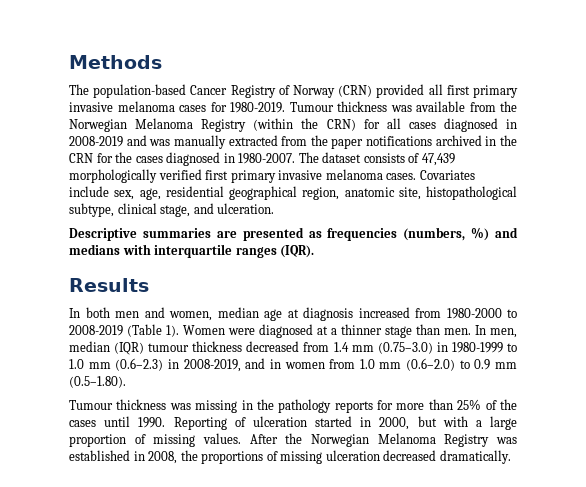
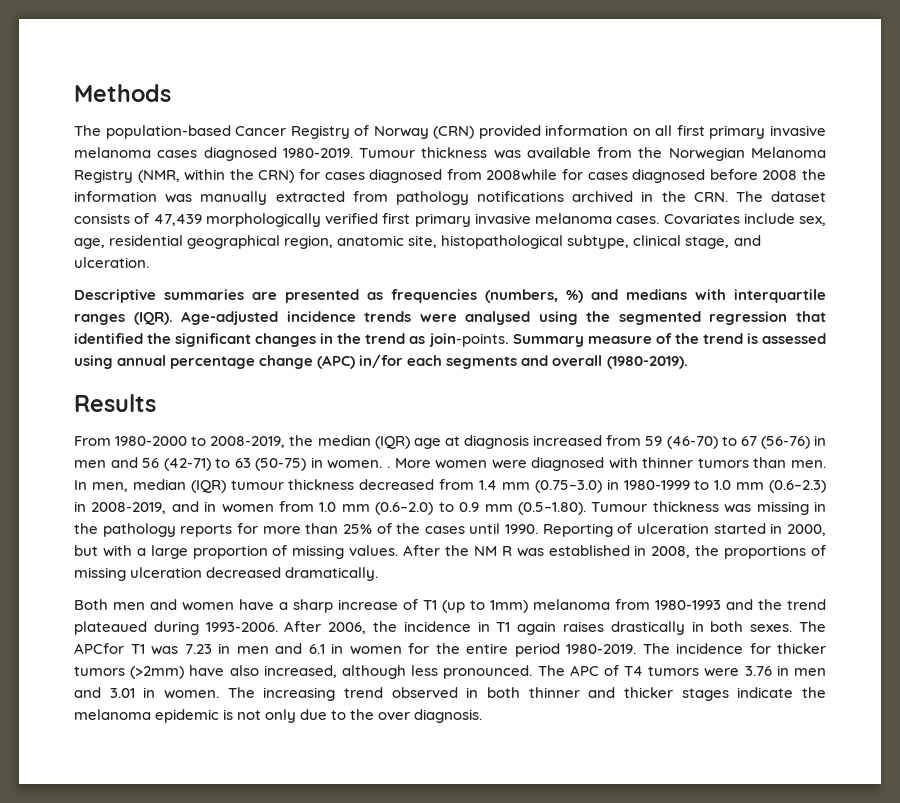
(425, 91) none -> [545,125,651,136] information on
[210,102,227,112] for -> [203,147,277,161] diagnosed
[253,118,294,131] (within -> [137,169,226,183] (NMR, within
[386,118,518,132] [69,135,147,147] all cases diagnosed in 2008-2019 and -> [324,169,827,183] [74,191,157,202] cases diagnosed from 2008while for cases diagnosed before 2008 the information
[310,135,364,149] the paper -> [395,191,469,205] pathology
[69,152,296,166] CRN for the cases diagnosed in 1980-2007. -> [693,192,728,202] CRN.
[69,278,149,292] [69,307,259,321] // Results // In both men and women, median -> [181,311,826,325] [74,333,827,347] [74,354,688,369] [74,394,156,412] [74,435,410,449] Age-adjusted incidence trends were analysed using the segmented regression that identified the significant changes in the trend as join-points. Summary measure of the trend is assessed using annual percentage change (APC) in/for each segments and overall (1980-2019). // Results // From 1980-2000 to 2008-2019, the median (IQR)
[446,308,517,319] [69,324,412,338] 1980-2000 to 2008-2019 (Table 1). Women were diagnosed at a thinner stage -> [645,435,827,449] [74,457,749,471] 59 (46-70) to 67 (56-76) in men and 56 (42-71) to 63 (50-75) in women. . More women were diagnosed with thinner tumors
(126, 382) // -> (586, 508) none
[311,433,490,447] Norwegian Melanoma Registry -> [473,546,512,556] NM R
(511, 457) none -> [74,599,826,613] [74,621,826,635] [74,643,826,657] [74,665,826,679] [74,687,826,701] [74,709,483,723] // Both men and women have a sharp increase of T1 (up to 1mm) melanoma from 1980-1993 and the trend plateaued during 1993-2006. After 2006, the incidence in T1 again raises drastically in both sexes. The APCfor T1 was 7.23 in men and 6.1 in women for the entire period 1980-2019. The incidence for thicker tumors (>2mm) have also increased, although less pronounced. The APC of T4 tumors were 3.76 in men and 3.01 in women. The increasing trend observed in both thinner and thicker stages indicate the melanoma epidemic is not only due to the over diagnosis.

